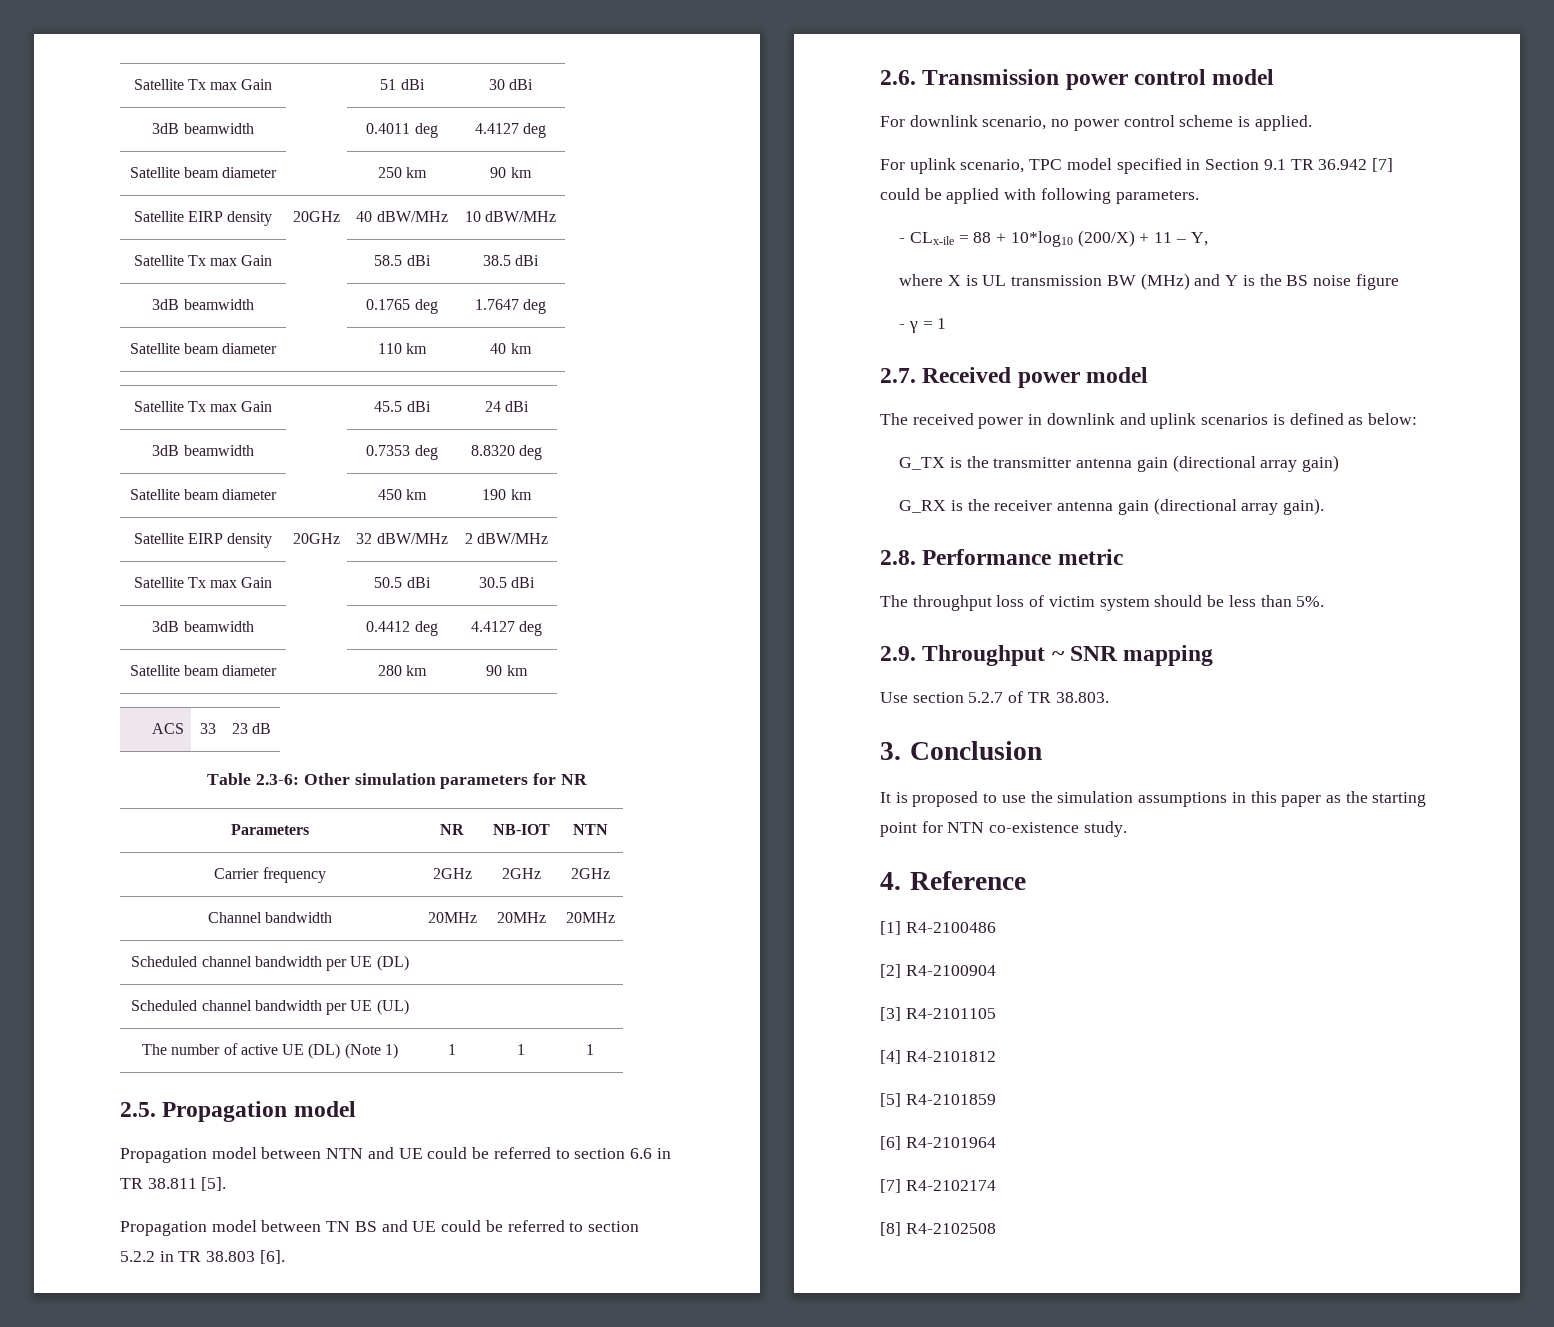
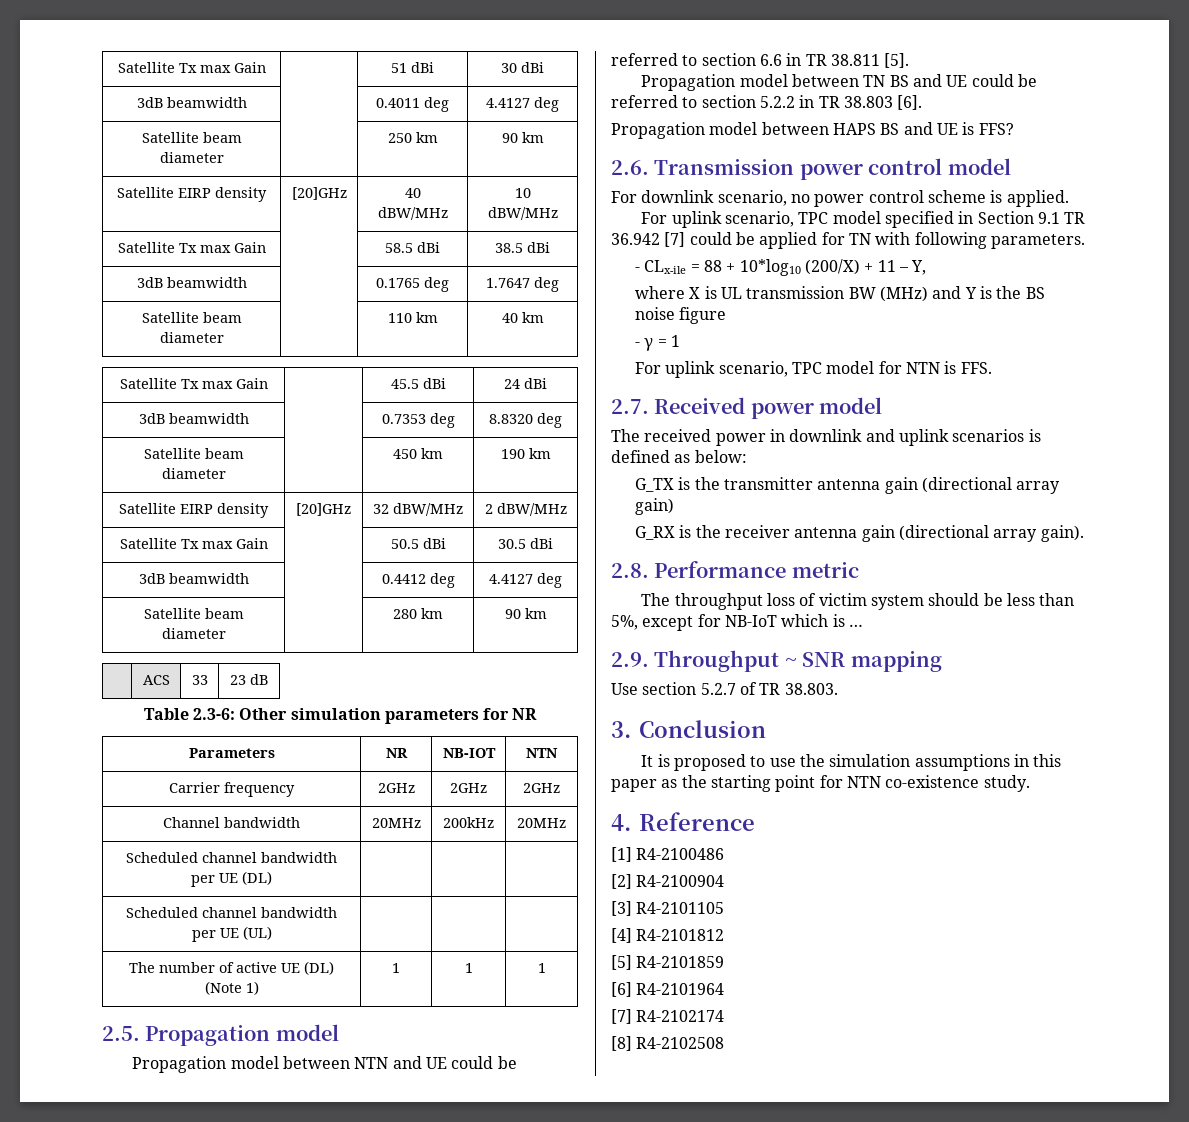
[293,211,340,222] 20GHz -> [291,187,347,200] [20]GHz
[293,533,340,544] 20GHz -> [296,503,351,516] [20]GHz
[496,912,546,923] 20MHz -> [443,817,494,828] 200kHz
(285, 1257) none -> [611,122,1014,139] // Propagation model between HAPS BS and UE is FFS?
(1000, 196) none -> [821,232,871,245] for TN
(947, 323) none -> [635,361,992,378] // For uplink scenario, TPC model for NTN is FFS.
[1296,596,1325,607] 5%. -> [611,614,863,631] 5%, except for NB-IoT which is …

